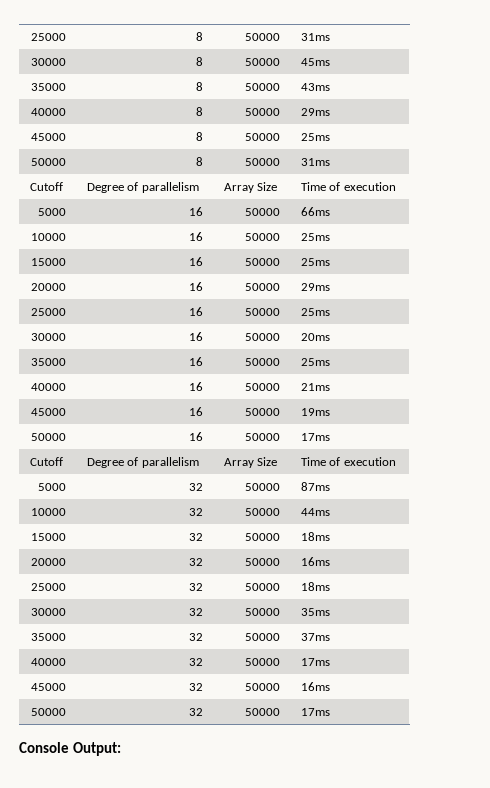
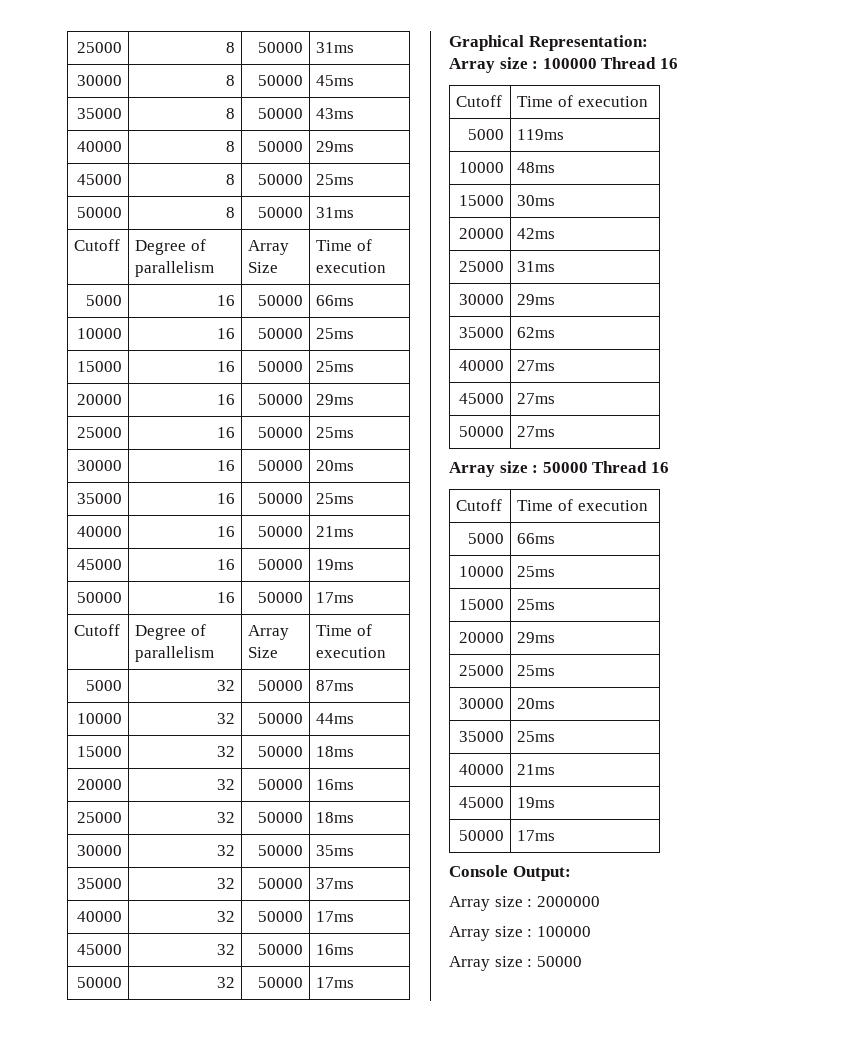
[19,742,121,756] Console Output: -> [449,35,648,51] [449,57,678,73] [456,95,503,107] [517,95,648,107] [467,129,504,140] [517,129,565,140] [458,162,504,173] [517,162,556,173] [458,195,504,206] [517,195,556,206] [458,228,504,239] [517,228,556,239] [458,261,504,272] [517,261,556,272] [458,294,504,305] [517,294,556,305] [458,327,504,338] [517,327,556,338] [458,360,504,371] [517,360,556,371] [458,393,504,404] [517,393,556,404] [458,426,504,437] [517,426,556,437] [449,461,669,477] [456,499,503,511] [517,499,648,511] [467,533,504,544] [517,533,556,544] [458,566,504,577] [517,566,556,577] [458,599,504,610] [517,599,556,610] [458,632,504,643] [517,632,556,643] [458,665,504,676] [517,665,556,676] [458,698,504,709] [517,698,556,709] [458,731,504,742] [517,731,556,742] [458,764,504,775] [517,764,556,775] [458,797,504,808] [517,797,556,808] [458,830,504,841] [517,830,556,841] [449,865,571,881] [449,896,600,911] [449,926,591,941] [449,956,582,971] Graphical Representation: // Array size : 100000 Thread 16 // Cutoff | Time of execution // 5000 | 119ms // 10000 | 48ms // 15000 | 30ms // 20000 | 42ms // 25000 | 31ms // 30000 | 29ms // 35000 | 62ms // 40000 | 27ms // 45000 | 27ms // 50000 | 27ms // Array size : 50000 Thread 16 // Cutoff | Time of execution // 5000 | 66ms // 10000 | 25ms // 15000 | 25ms // 20000 | 29ms // 25000 | 25ms // 30000 | 20ms // 35000 | 25ms // 40000 | 21ms // 45000 | 19ms // 50000 | 17ms // Console Output: // Array size : 2000000 // Array size : 100000 // Array size : 50000

